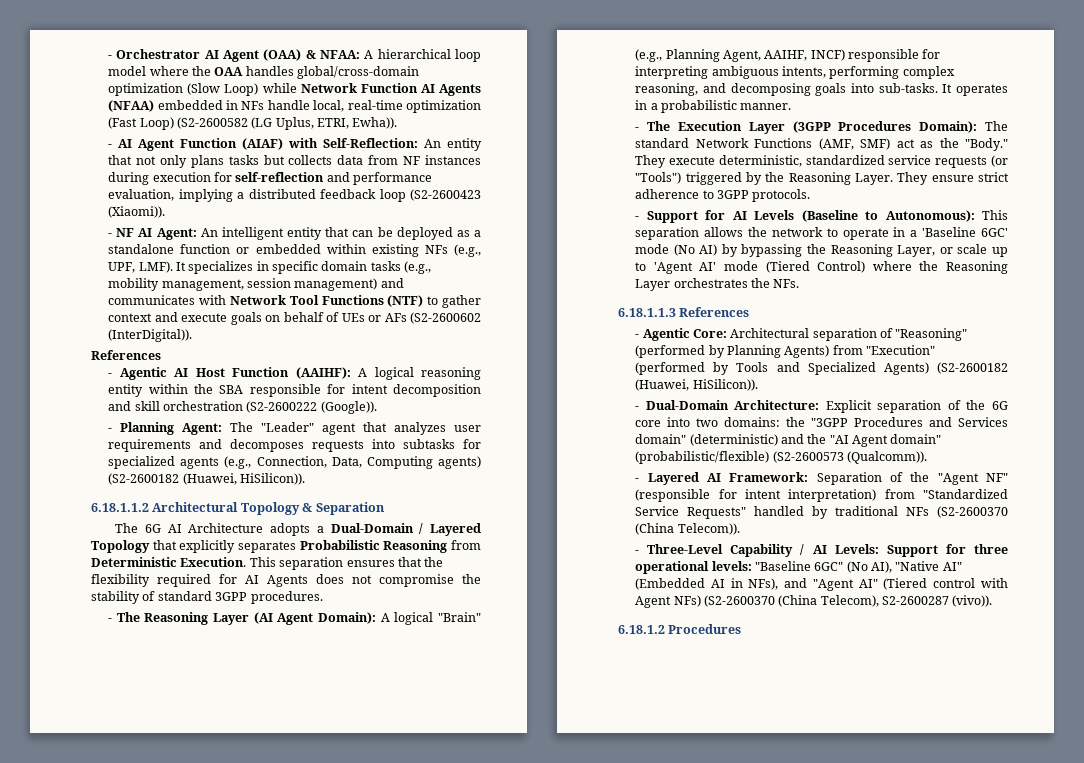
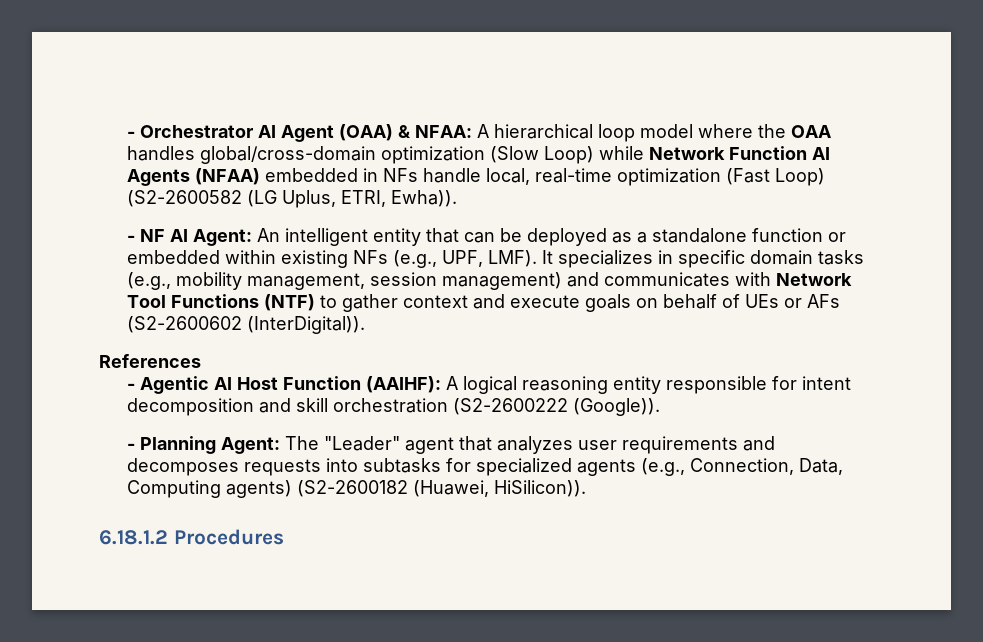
[108,138,483,151] [108,155,481,168] [108,172,433,185] [108,189,481,202] [108,206,166,218] // - AI Agent Function (AIAF) with Self-Reflection: An entity that not only plans tasks but collects data from NF instances during execution for self-reflection and performance evaluation, implying a distributed feedback loop (S2-2600423 (Xiaomi)). -> (458, 198) none
[148,384,244,394] within the SBA -> (662, 385) none
[91,502,385,515] [115,523,481,536] [91,540,481,553] [91,557,444,570] [91,574,481,587] [91,591,323,604] [108,612,481,625] [635,49,941,62] [635,66,955,79] [635,83,1008,96] [635,100,792,113] [635,121,1008,134] [635,138,1009,151] [635,155,1009,168] [635,172,1010,185] [635,189,811,202] [635,210,1008,223] [635,227,1008,240] [635,244,1008,257] [635,261,1008,274] [635,278,800,291] [618,307,750,317] [635,328,968,341] [635,345,936,358] [635,362,1008,375] [635,379,758,391] [635,400,1008,413] [635,417,1008,427] [635,434,942,447] [635,451,927,464] [635,472,1008,485] [635,489,1008,502] [635,506,1008,519] [635,523,740,535] [635,544,1009,557] [635,561,962,574] [635,578,1008,591] [635,595,993,608] // 6.18.1.1.2 Architectural Topology & Separation // The 6G AI Architecture adopts a Dual-Domain / Layered Topology that explicitly separates Probabilistic Reasoning from Deterministic Execution. This separation ensures that the flexibility required for AI Agents does not compromise the stability of standard 3GPP procedures. // - The Reasoning Layer (AI Agent Domain): A logical "Brain" (e.g., Planning Agent, AAIHF, INCF) responsible for interpreting ambiguous intents, performing complex reasoning, and decomposing goals into sub-tasks. It operates in a probabilistic manner. // - The Execution Layer (3GPP Procedures Domain): The standard Network Functions (AMF, SMF) act as the "Body." They execute deterministic, standardized service requests (or "Tools") triggered by the Reasoning Layer. They ensure strict adherence to 3GPP protocols. // - Support for AI Levels (Baseline to Autonomous): This separation allows the network to operate in a 'Baseline 6GC' mode (No AI) by bypassing the Reasoning Layer, or scale up to 'Agent AI' mode (Tiered Control) where the Reasoning Layer orchestrates the NFs. // 6.18.1.1.3 References // - Agentic Core: Architectural separation of "Reasoning" (performed by Planning Agents) from "Execution" (performed by Tools and Specialized Agents) (S2-2600182 (Huawei, HiSilicon)). // - Dual-Domain Architecture: Explicit separation of the 6G core into two domains: the "3GPP Procedures and Services domain" (deterministic) and the "AI Agent domain" (probabilistic/flexible) (S2-2600573 (Qualcomm)). // - Layered AI Framework: Separation of the "Agent NF" (responsible for intent interpretation) from "Standardized Service Requests" handled by traditional NFs (S2-2600370 (China Telecom)). // - Three-Level Capability / AI Levels: Support for three operational levels: "Baseline 6GC" (No AI), "Native AI" (Embedded AI in NFs), and "Agent AI" (Tiered control with Agent NFs) (S2-2600370 (China Telecom), S2-2600287 (vivo)). -> (587, 488) none

